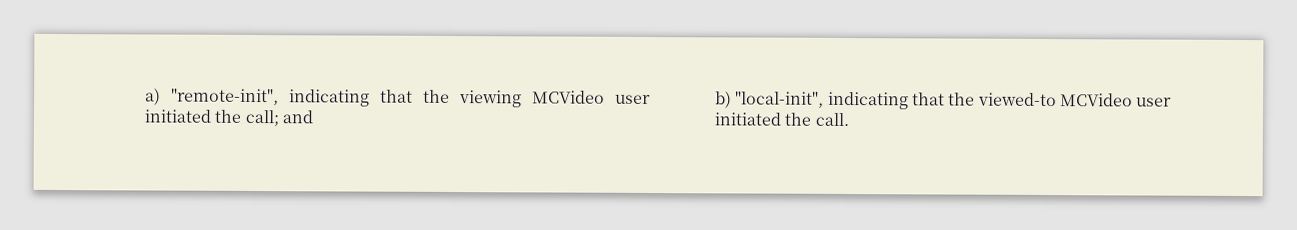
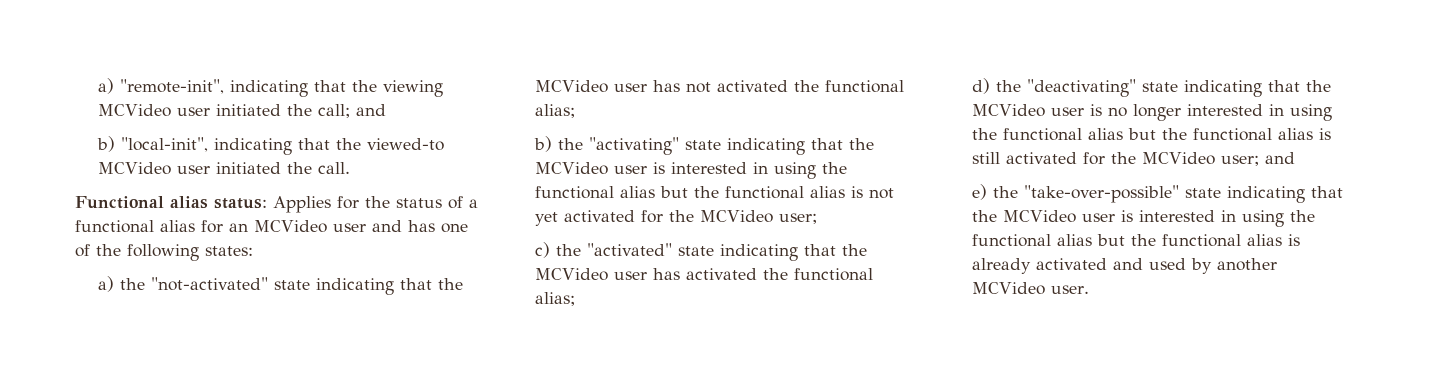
(850, 119) none -> [75,196,478,213] [75,220,468,233] [75,244,253,261] [97,276,463,295] [534,80,904,93] [534,104,575,118] [533,136,874,155] [534,162,847,179] [534,186,894,199] [534,210,817,226] [534,242,867,261] [534,268,873,281] [534,292,575,306] [971,78,1331,97] [971,104,1332,121] [971,128,1331,141] [971,152,1295,166] [971,184,1343,203] [971,210,1315,227] [971,234,1300,247] [971,258,1277,274] [971,282,1089,295] // Functional alias status: Applies for the status of a functional alias for an MCVideo user and has one of the following states: // a) the "not-activated" state indicating that the MCVideo user has not activated the functional alias; // b) the "activating" state indicating that the MCVideo user is interested in using the functional alias but the functional alias is not yet activated for the MCVideo user; // c) the "activated" state indicating that the MCVideo user has activated the functional alias; // d) the "deactivating" state indicating that the MCVideo user is no longer interested in using the functional alias but the functional alias is still activated for the MCVideo user; and // e) the "take-over-possible" state indicating that the MCVideo user is interested in using the functional alias but the functional alias is already activated and used by another MCVideo user.

